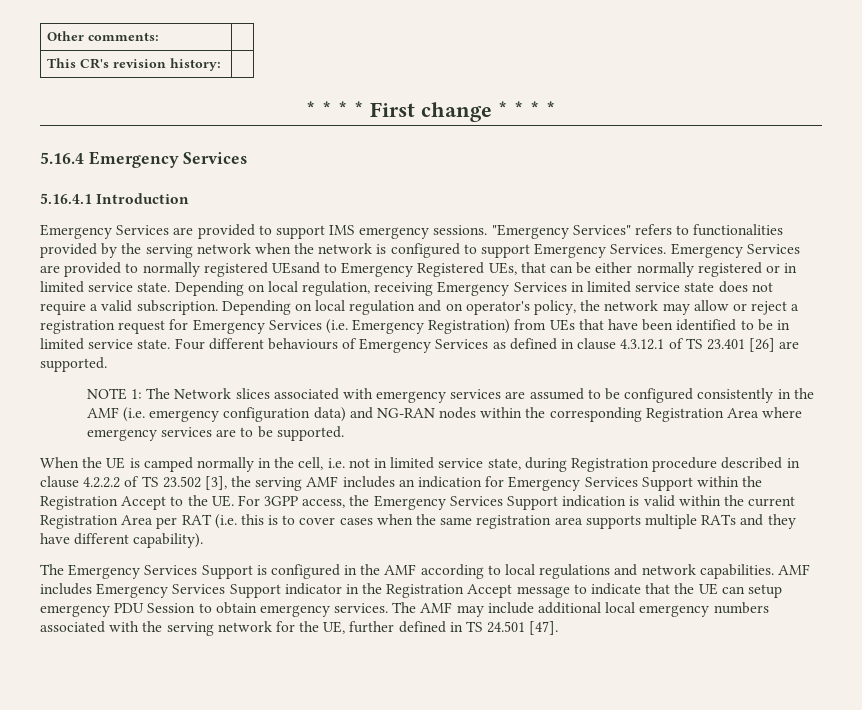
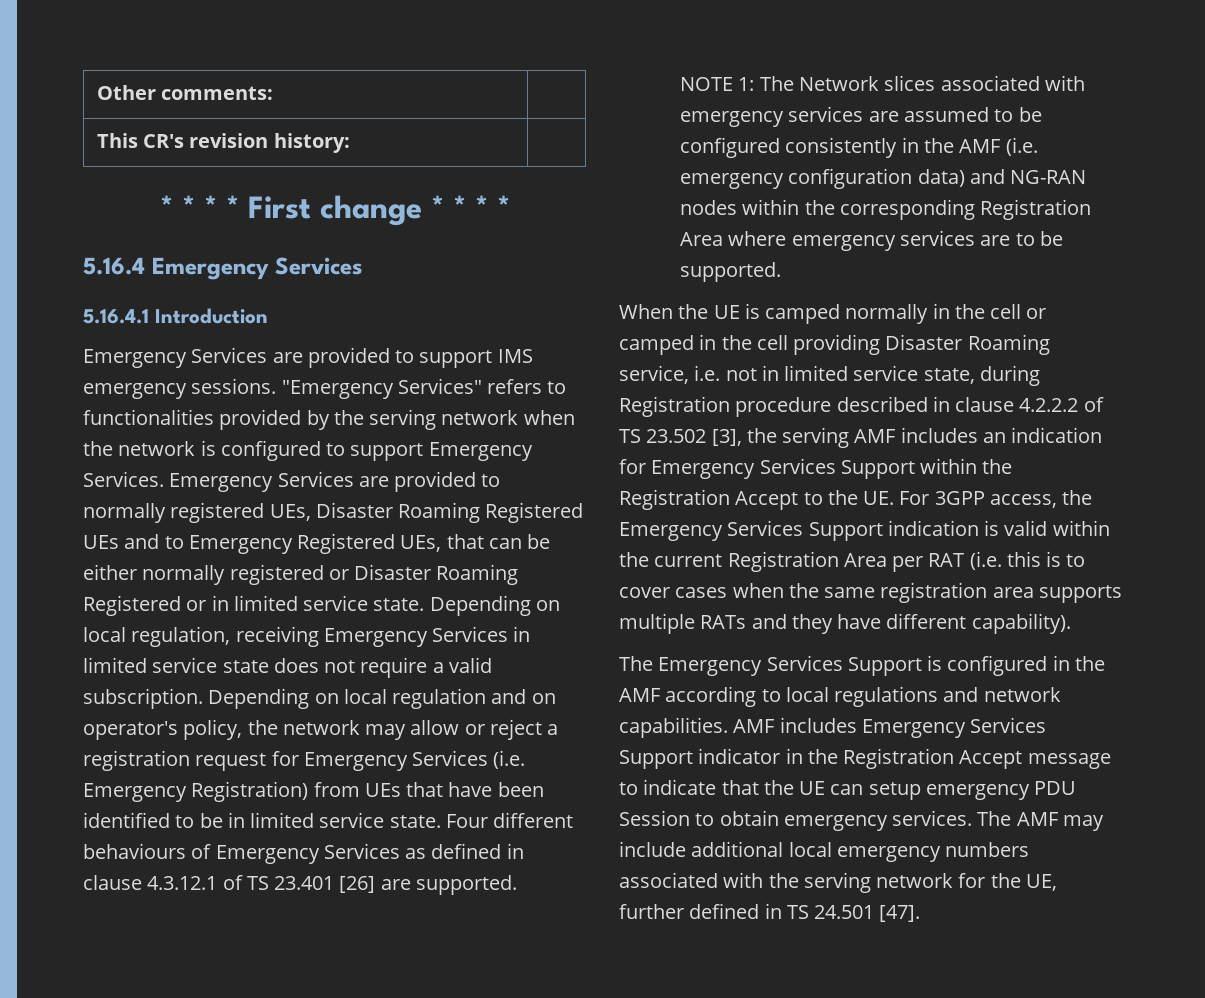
[271,262,320,274] UEsand -> [269,502,584,523] [83,534,160,549] UEs, Disaster Roaming Registered UEs and
(780, 269) none -> [354,564,519,585] [83,595,207,616] Disaster Roaming Registered or
[298,457,324,470] cell, -> [990,304,1047,319] [619,334,1050,355] [619,365,689,384] cell or camped in the cell providing Disaster Roaming service,

